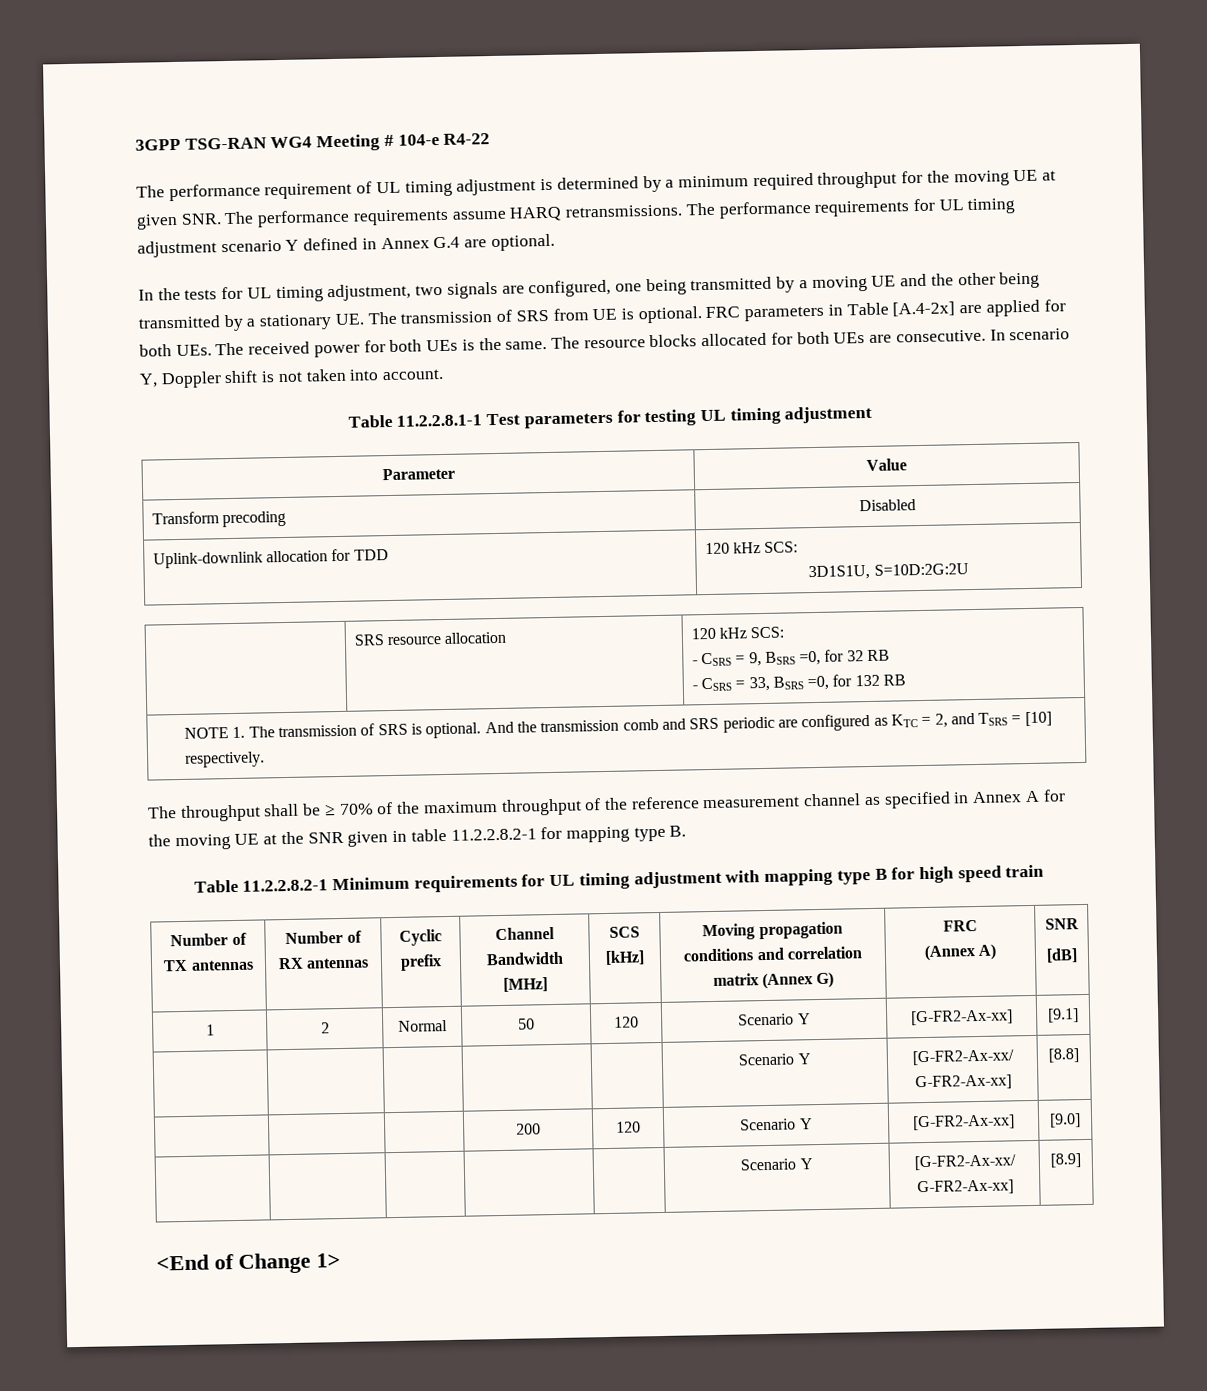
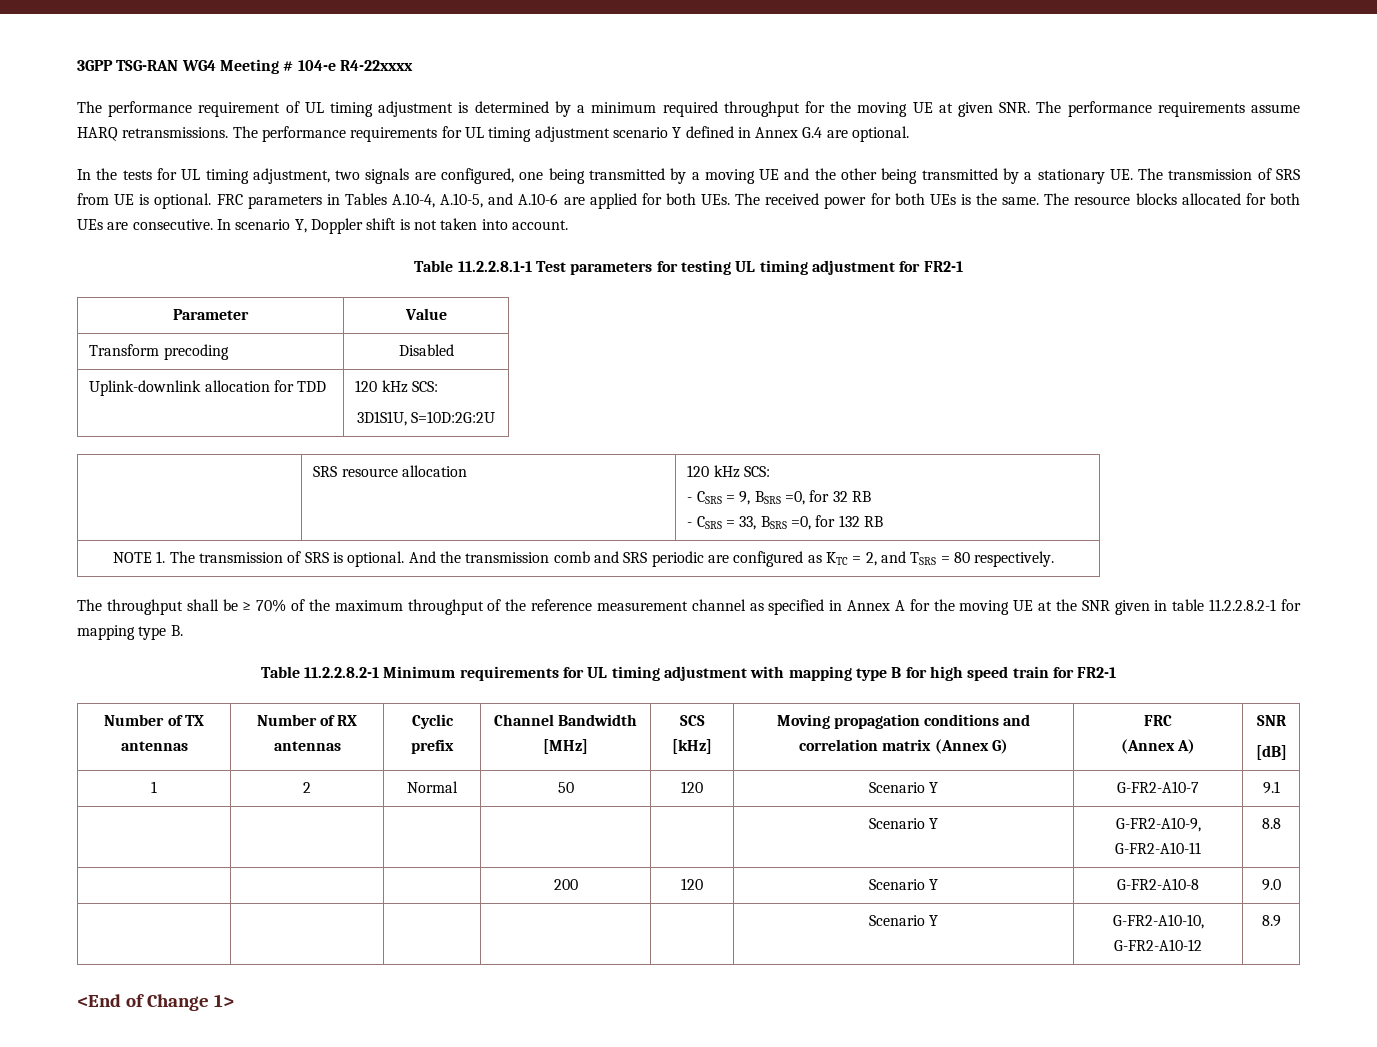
[443,133,491,145] R4-22 -> [339,60,413,71] R4-22xxxx
[846,301,956,317] Table [A.4-2x] -> [344,193,559,208] Tables A.10-4, A.10-5, and A.10-6
(873, 414) none -> [899,261,963,272] for FR2-1
[1024,711,1052,727] [10] -> [953,552,970,563] 80
(1045, 871) none -> [1052,667,1117,678] for FR2-1
[911,1009,1013,1026] [1047,1008,1079,1023] [738,1053,811,1066] [911,1049,1015,1066] [914,1074,1012,1091] [1048,1048,1079,1063] [G-FR2-Ax-xx] | [9.1] // | | | | | Scenario Y | [G-FR2-Ax-xx/ G-FR2-Ax-xx] | [8.8] -> [1117,781,1199,793] [1262,781,1280,794] [868,818,939,829] [1115,817,1201,832] [1115,842,1201,854] [1261,818,1281,829] G-FR2-A10-7 | 9.1 // | | | | | Scenario Y | G-FR2-A10-9, G-FR2-A10-11 | 8.8
[912,1114,1015,1131] [1049,1113,1081,1128] [740,1158,813,1171] [913,1154,1016,1171] [916,1179,1014,1196] [1050,1153,1081,1168] [G-FR2-Ax-xx] | [9.0] // | | | | | Scenario Y | [G-FR2-Ax-xx/ G-FR2-Ax-xx] | [8.9] -> [1117,878,1199,890] [1261,879,1281,891] [868,915,939,926] [1112,914,1204,929] [1114,939,1202,951] [1261,915,1281,927] G-FR2-A10-8 | 9.0 // | | | | | Scenario Y | G-FR2-A10-10, G-FR2-A10-12 | 8.9

